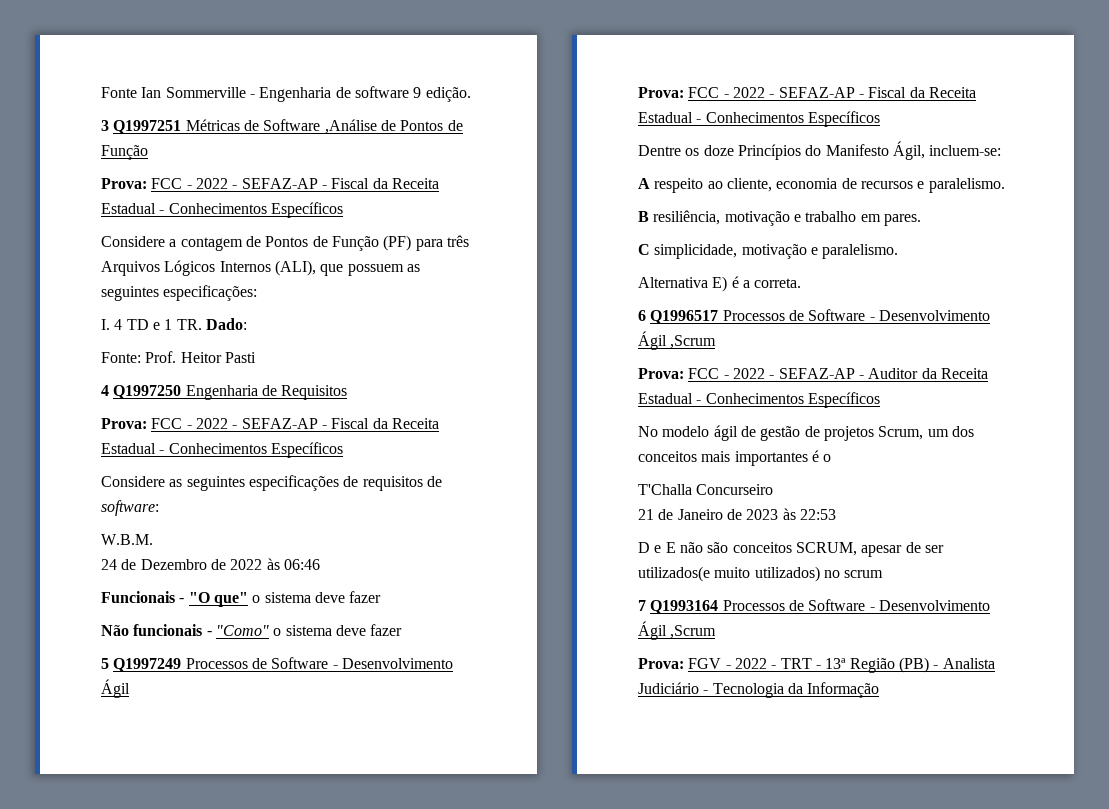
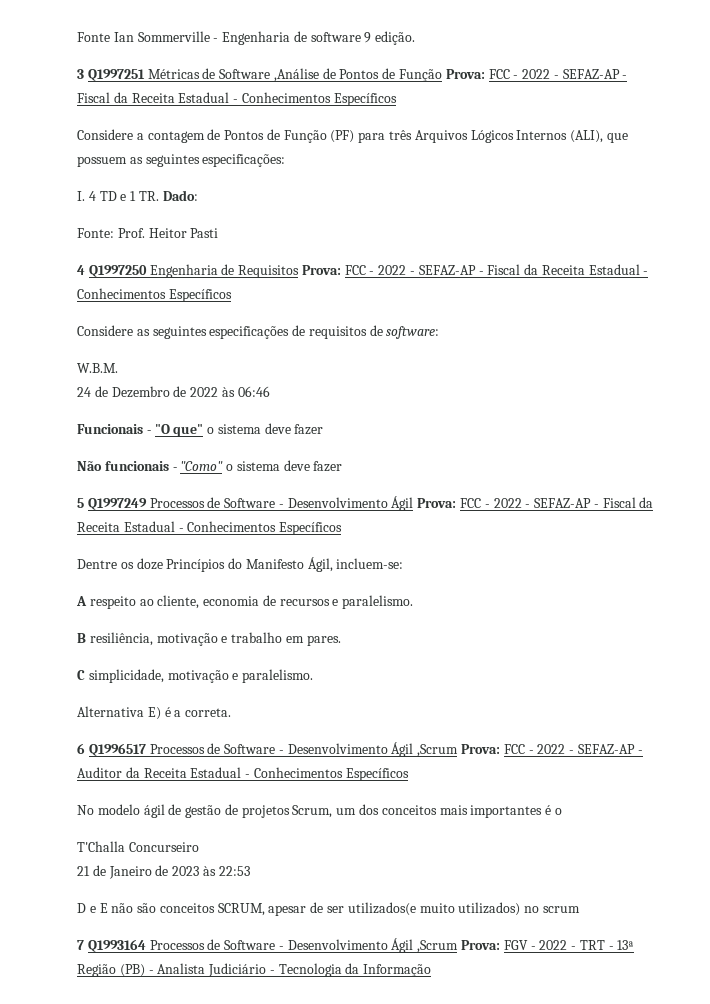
(148, 152) // -> (443, 75) none
(348, 392) // -> (300, 271) none
(130, 688) // -> (414, 503) none
(717, 342) // -> (459, 750) none
(717, 632) // -> (459, 946) none

